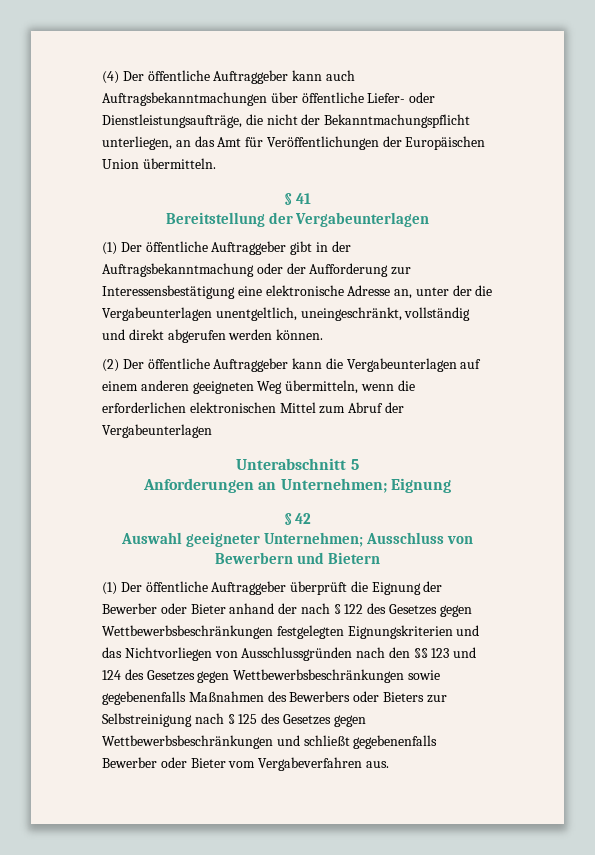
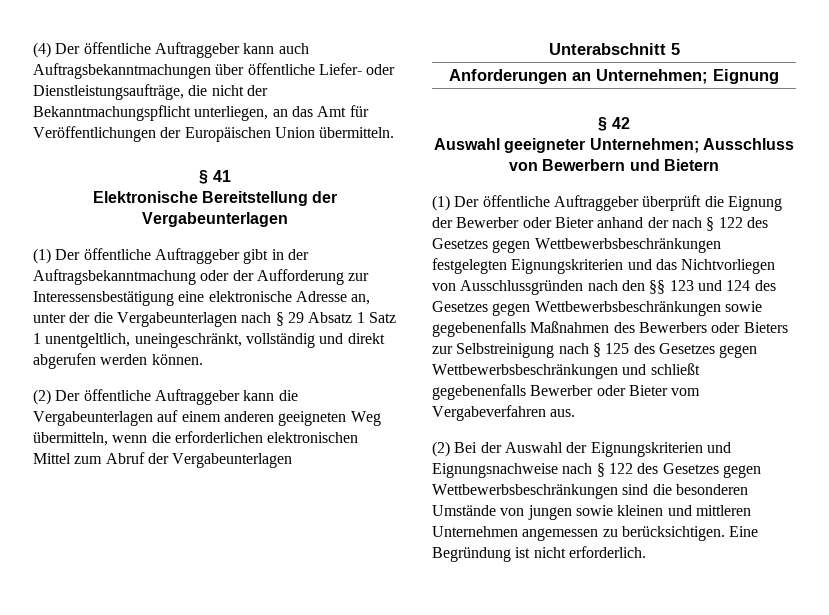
(311, 198) none -> [92,191,198,203] Elektronische
(212, 314) none -> [241,312,396,326] [33,333,41,344] nach § 29 Absatz 1 Satz 1
(389, 764) none -> [432,441,731,457] [432,463,761,478] [432,484,748,499] [432,505,751,520] [432,526,759,541] [432,546,646,562] // (2) Bei der Auswahl der Eignungskriterien und Eignungsnachweise nach § 122 des Gesetzes gegen Wettbewerbsbeschränkungen sind die besonderen Umstände von jungen sowie kleinen und mittleren Unternehmen angemessen zu berücksichtigen. Eine Begründung ist nicht erforderlich.

